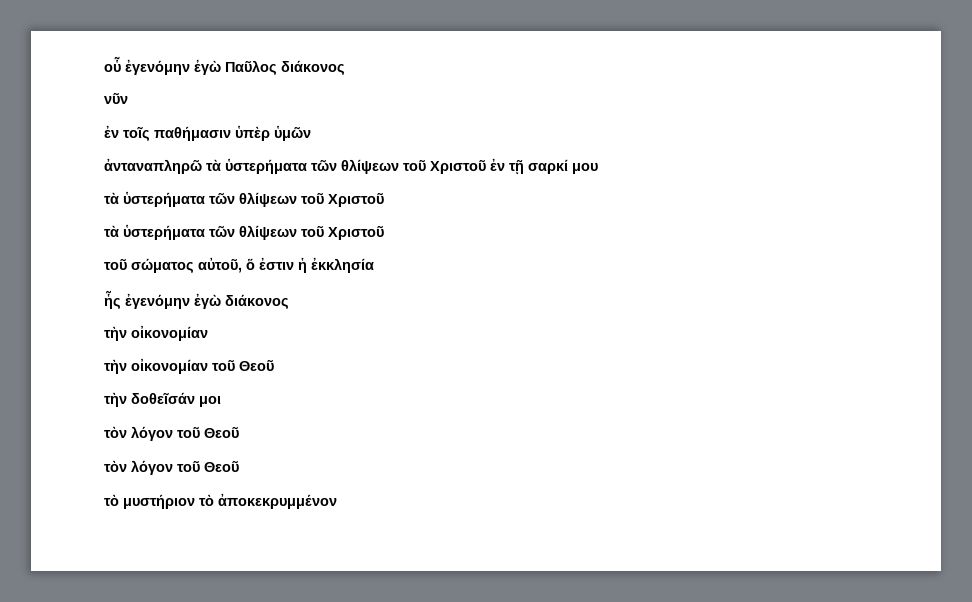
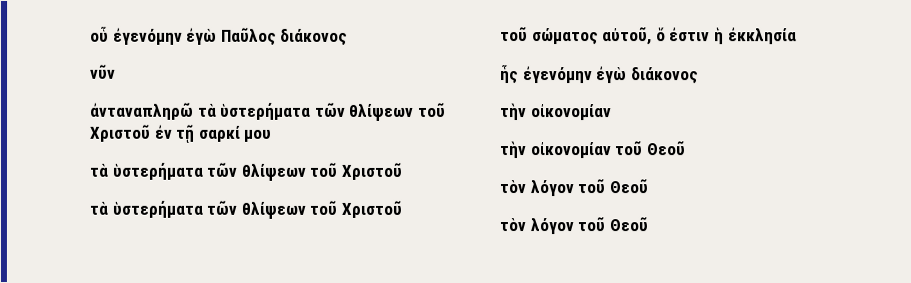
[104,125,311,141] // ἐν τοῖς παθήμασιν ὑπὲρ ὑμῶν -> (116, 71) none
[104,392,221,407] // τὴν δοθεῖσάν μοι -> (686, 148) none
[104,493,337,509] // τὸ μυστήριον τὸ ἀποκεκρυμμένον -> (648, 224) none

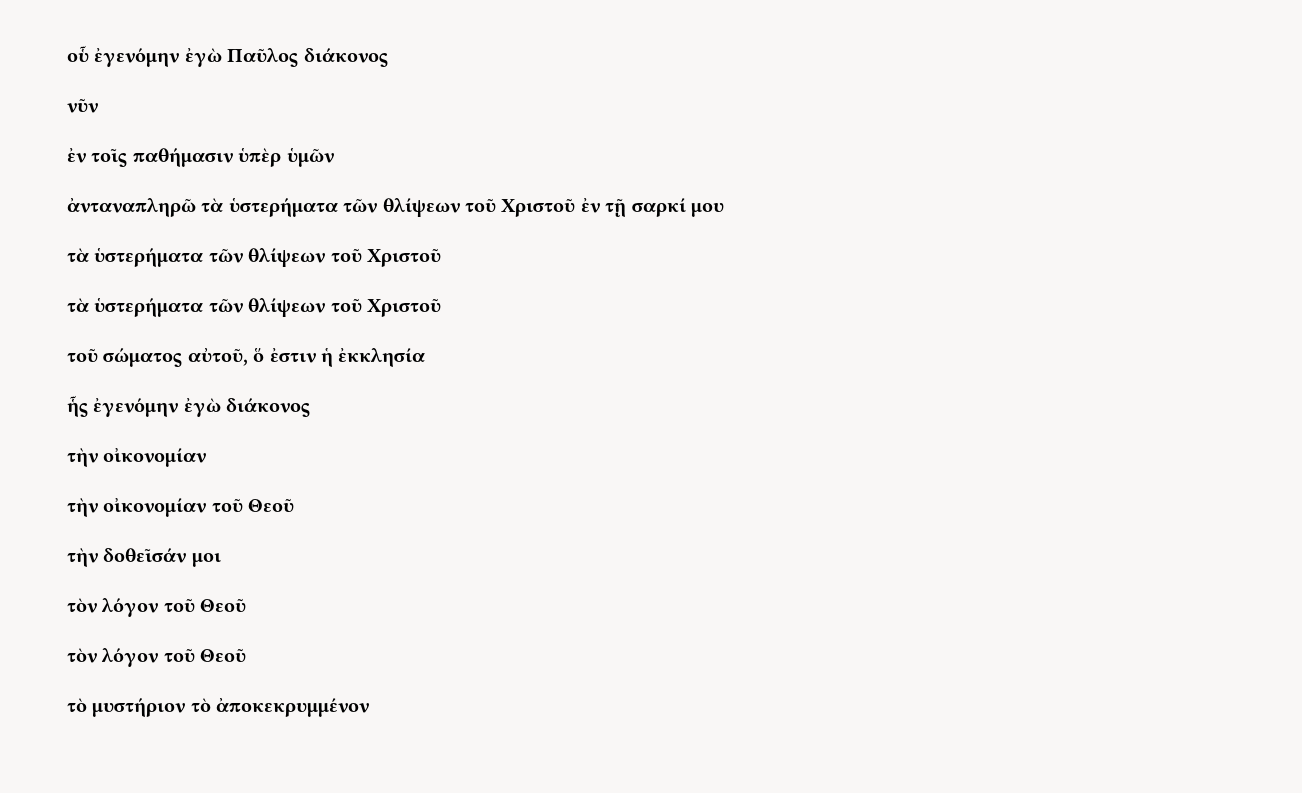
(116, 71) none -> [67,148,334,167] // ἐν τοῖς παθήμασιν ὑπὲρ ὑμῶν
(686, 148) none -> [67,548,221,567] // τὴν δοθεῖσάν μοι
(648, 224) none -> [67,698,370,717] // τὸ μυστήριον τὸ ἀποκεκρυμμένον

